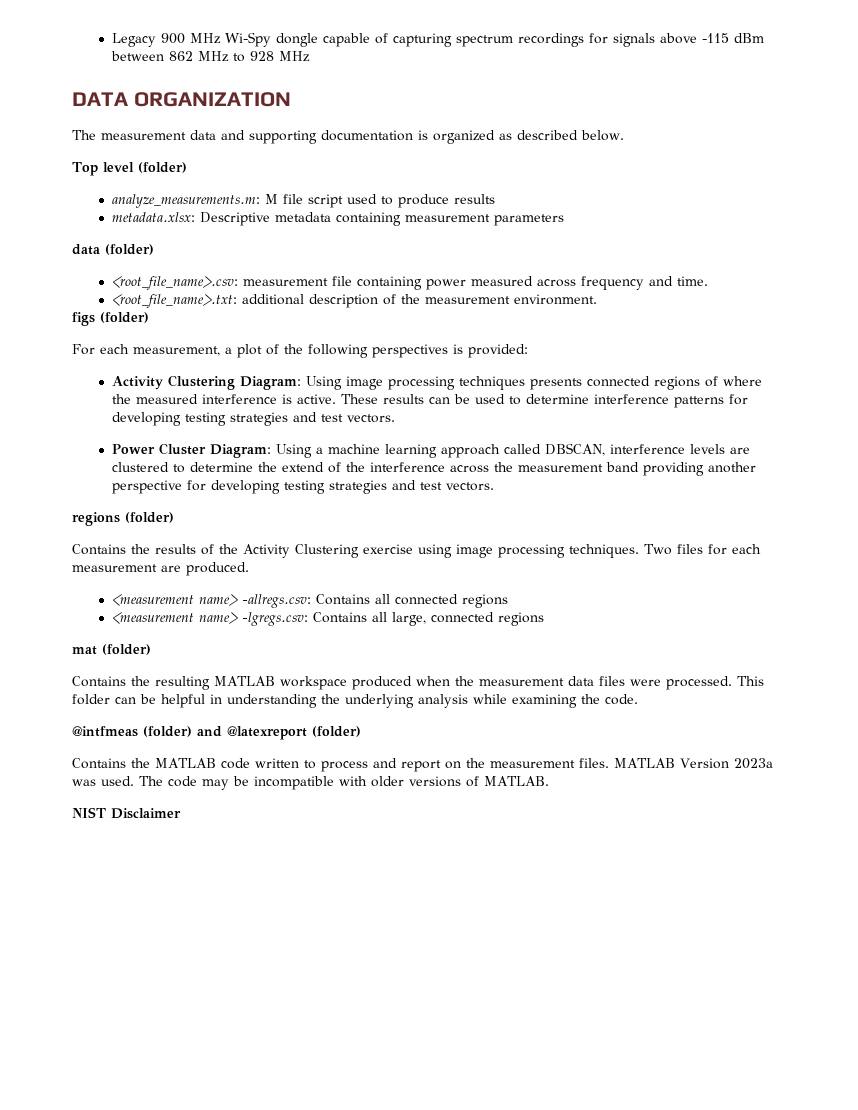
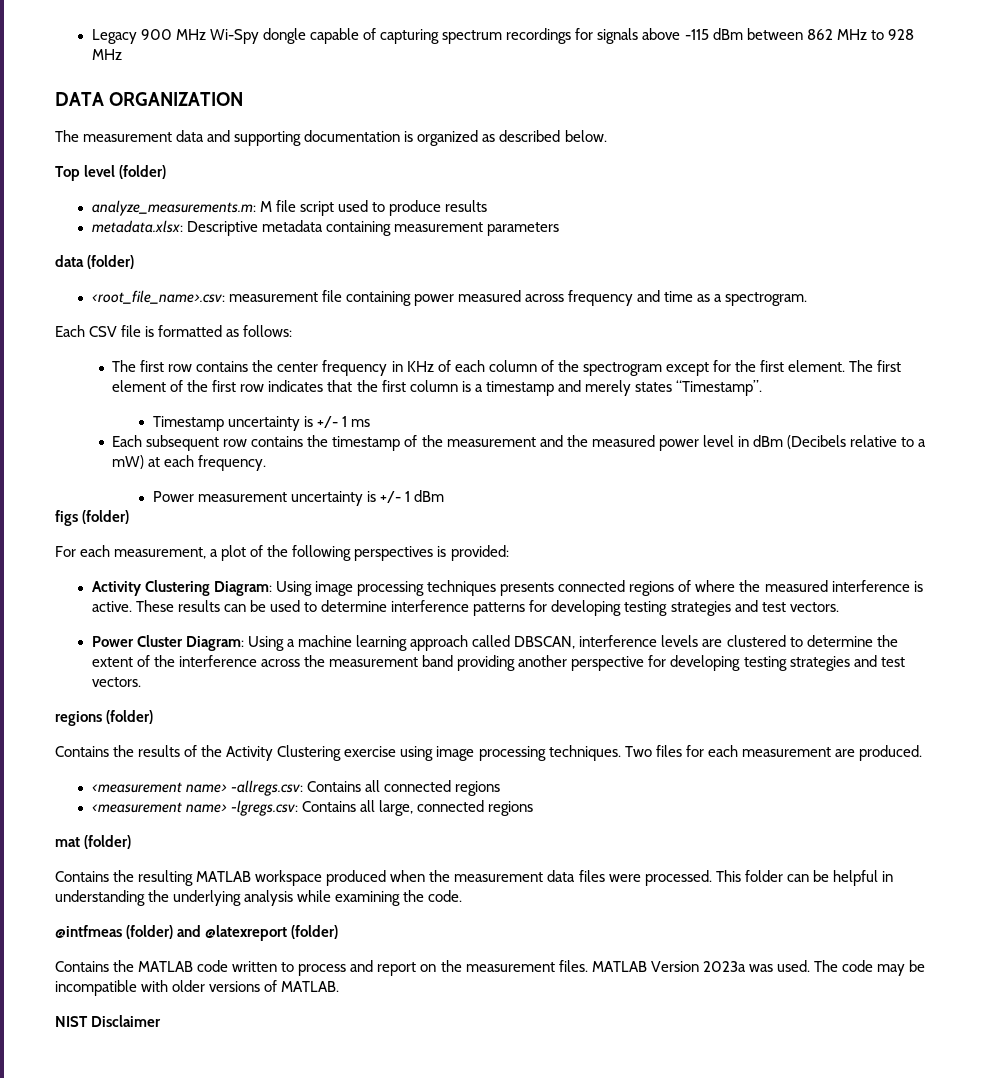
[677,276,709,286] [112,294,598,308] time. // <root_file_name>.txt: additional description of the measurement environment. -> [664,291,808,306] [55,325,293,337] [112,360,902,376] [112,380,762,396] [152,416,371,431] [112,435,927,451] [112,455,267,471] [152,490,445,506] time as a spectrogram. // Each CSV file is formatted as follows: // The first row contains the center frequency in KHz of each column of the spectrogram except for the first element. The first element of the first row indicates that the first column is a timestamp and merely states “Timestamp”. // Timestamp uncertainty is +/- 1 ms // Each subsequent row contains the timestamp of the measurement and the measured power level in dBm (Decibels relative to a mW) at each frequency. // Power measurement uncertainty is +/- 1 dBm
[282,462,325,472] extend -> [91,657,133,667] extent

